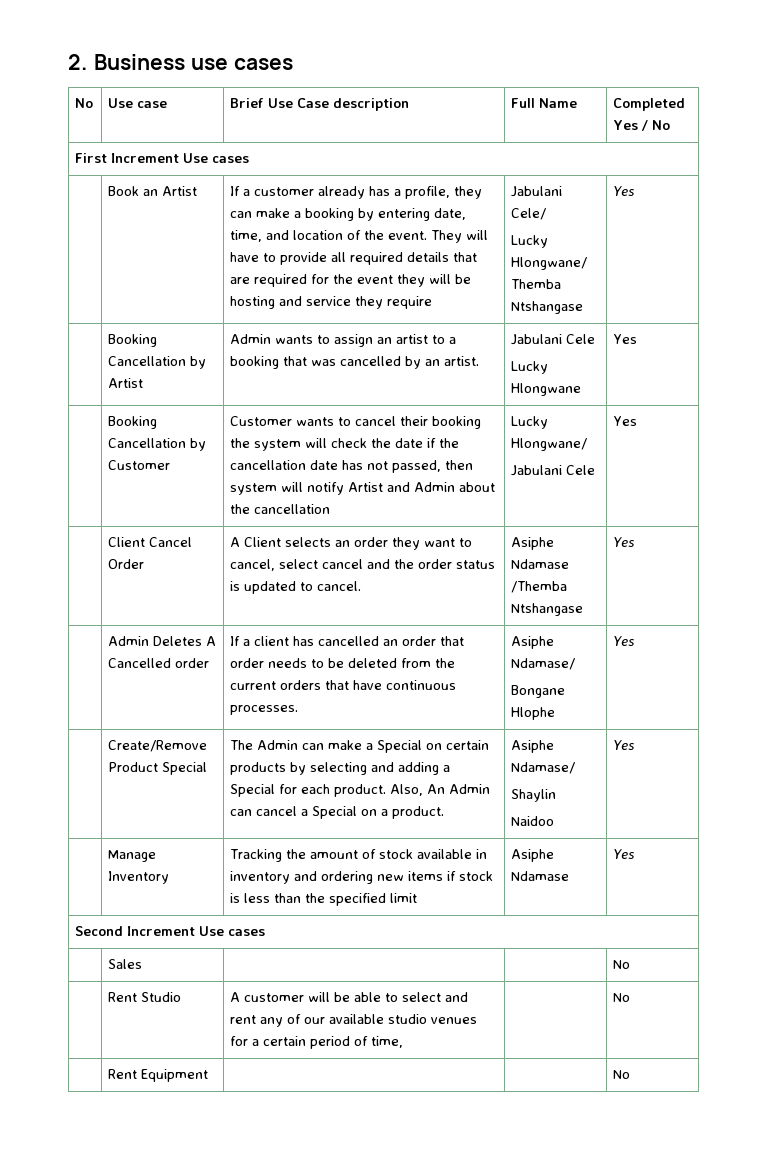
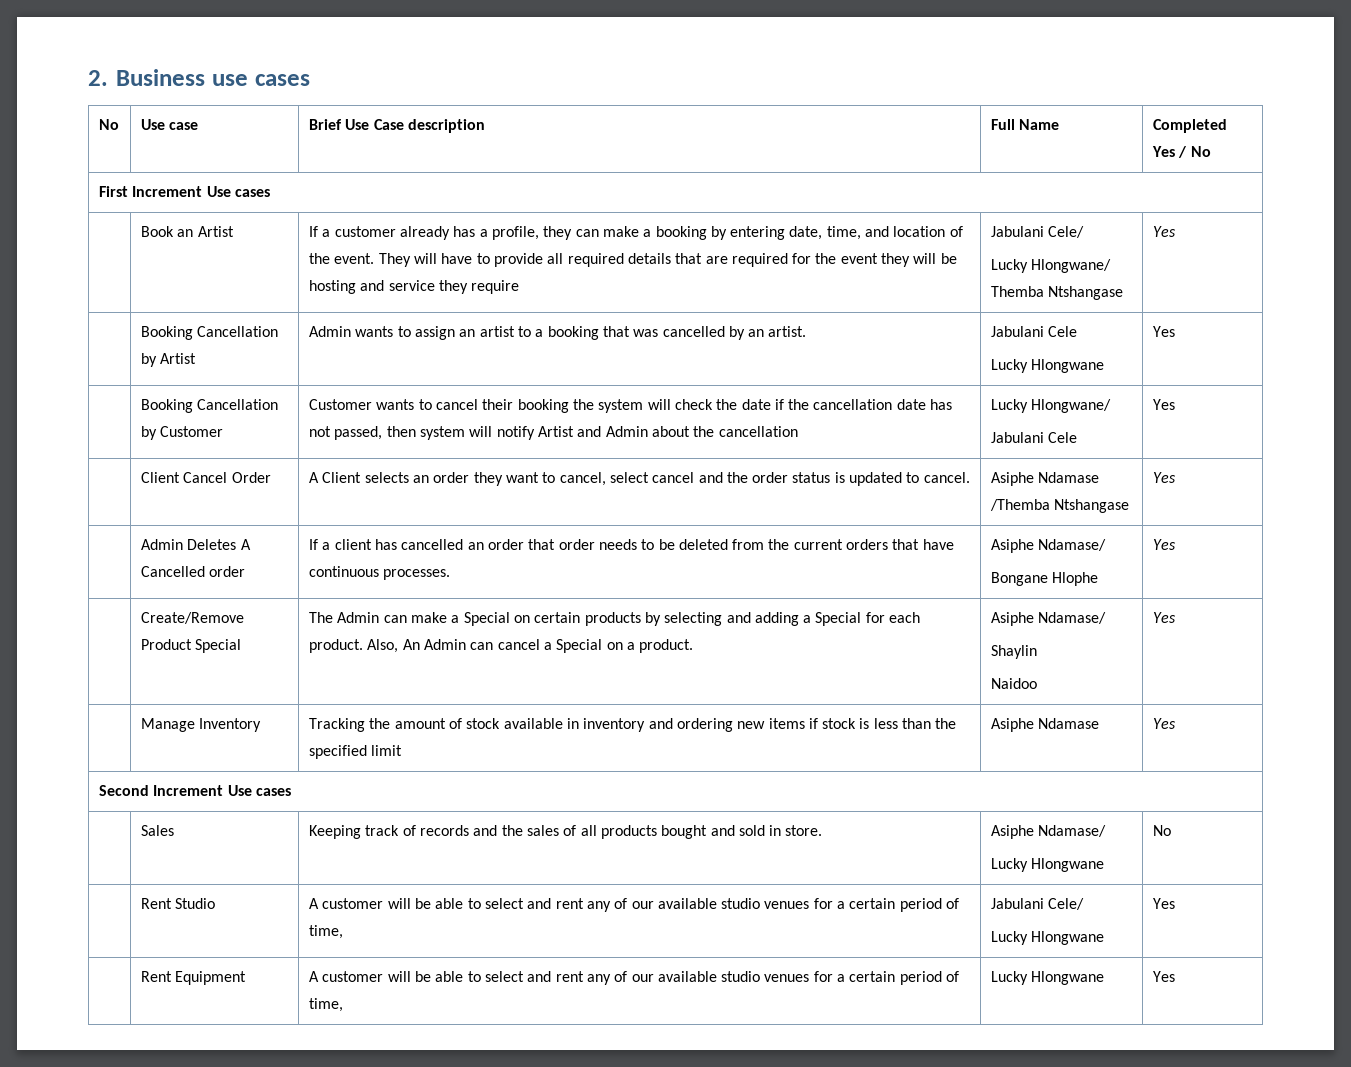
(143, 964) | -> [308,825,823,839] [990,825,1107,839] [990,858,1105,872] Keeping track of records and the sales of all products bought and sold in store. | Asiphe Ndamase/ // Lucky Hlongwane
[613,993,631,1002] [108,1069,209,1082] [613,1070,631,1079] | No // | Rent Equipment | | | No -> [990,898,1085,910] [990,931,1105,945] [1152,898,1175,909] [140,971,247,985] [308,971,960,985] [308,998,343,1012] [990,971,1105,985] [1152,971,1175,982] Jabulani Cele/ // Lucky Hlongwane | Yes // | Rent Equipment | A customer will be able to select and rent any of our available studio venues for a certain period of time, | Lucky Hlongwane | Yes

